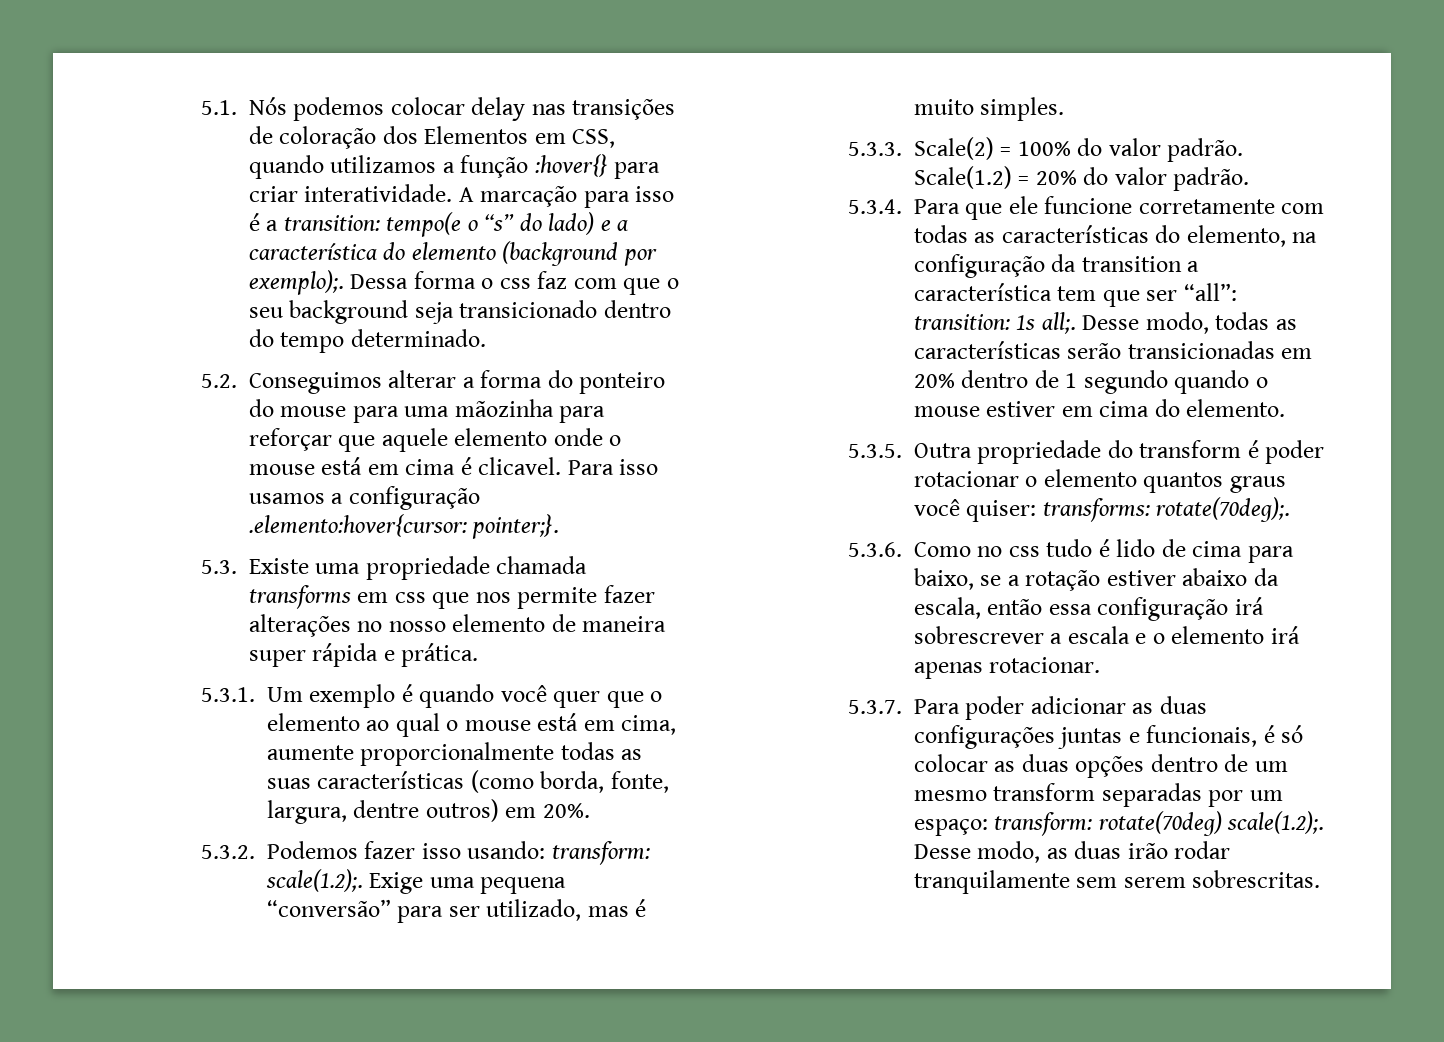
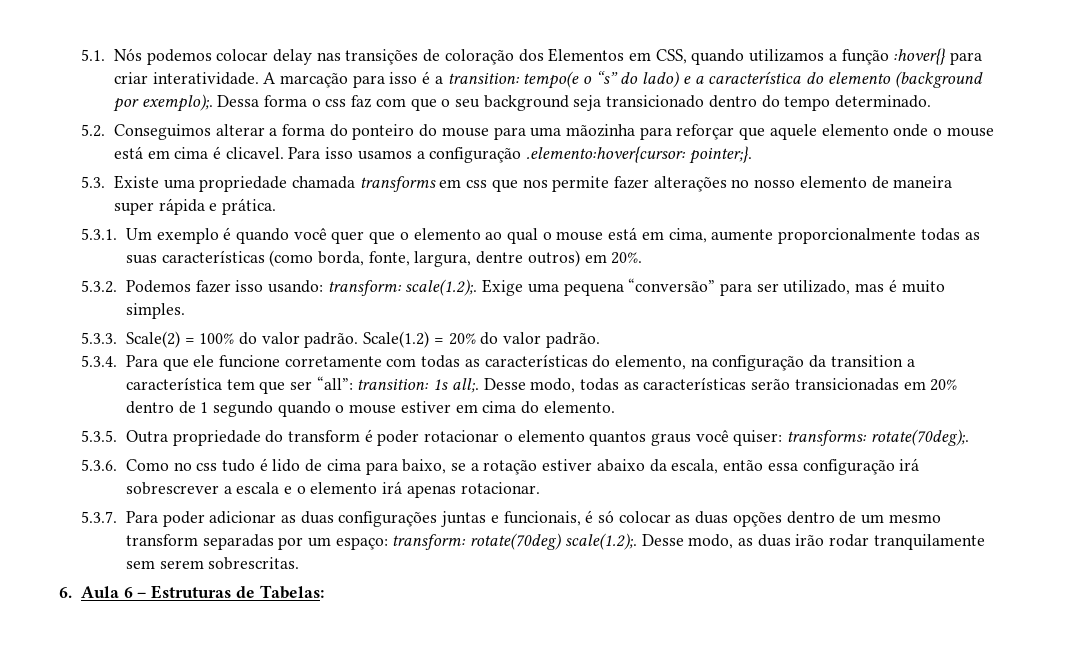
(1321, 879) none -> [58,585,324,599] // 6. Aula 6 – Estruturas de Tabelas:

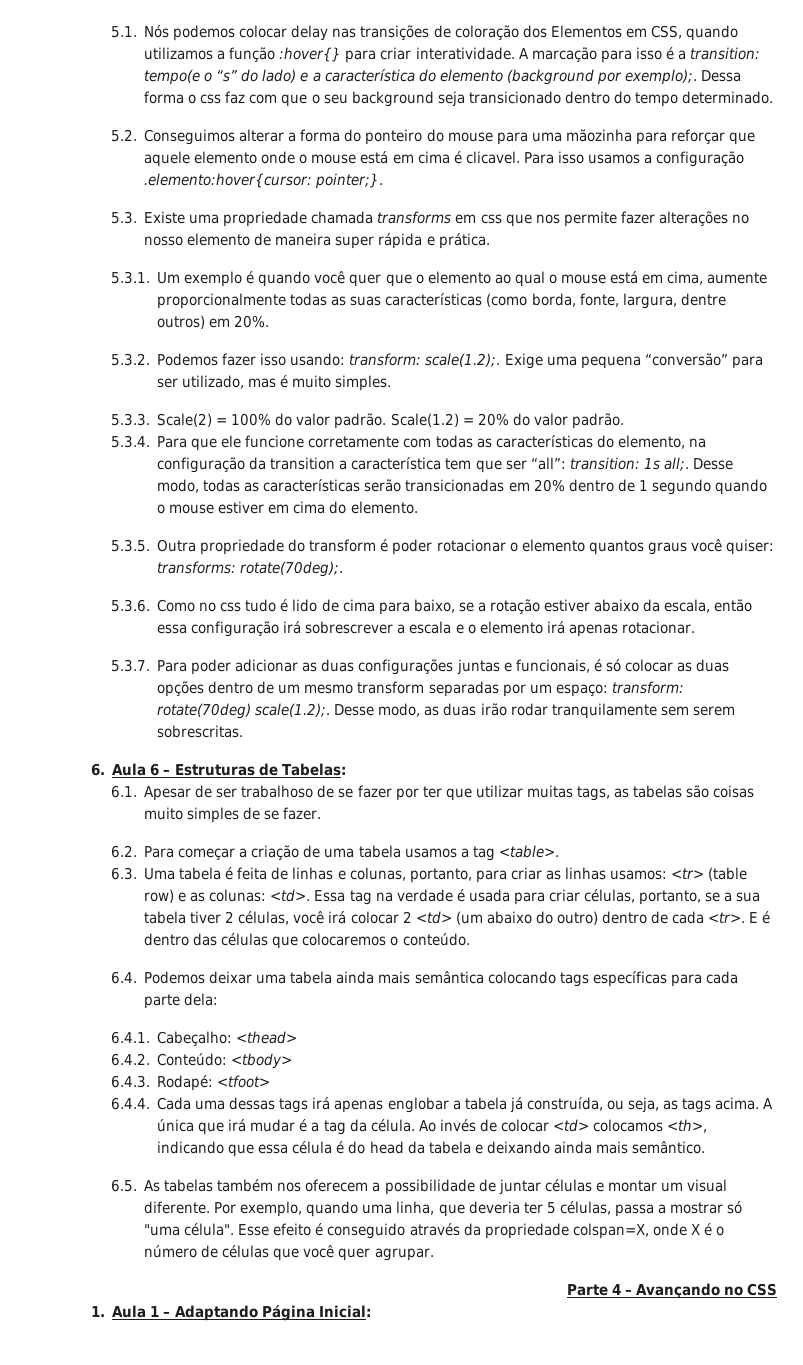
(324, 592) none -> [110,785,755,801] [144,807,322,823] [110,845,559,861] [110,867,747,883] [144,889,761,905] [144,911,771,925] [144,933,470,949] [110,971,738,987] [144,993,219,1009] [110,1031,298,1046] [110,1053,293,1069] [110,1075,271,1091] [110,1097,774,1113] [157,1119,707,1135] [157,1141,705,1157] [110,1179,727,1195] [144,1201,742,1217] [144,1223,724,1239] [144,1245,434,1261] [566,1283,777,1298] [90,1305,371,1321] // 6.1. Apesar de ser trabalhoso de se fazer por ter que utilizar muitas tags, as tabelas são coisas muito simples de se fazer. // 6.2. Para começar a criação de uma tabela usamos a tag <table>. // 6.3. Uma tabela é feita de linhas e colunas, portanto, para criar as linhas usamos: <tr> (table row) e as colunas: <td>. Essa tag na verdade é usada para criar células, portanto, se a sua tabela tiver 2 células, você irá colocar 2 <td> (um abaixo do outro) dentro de cada <tr>. E é dentro das células que colocaremos o conteúdo. // 6.4. Podemos deixar uma tabela ainda mais semântica colocando tags específicas para cada parte dela: // 6.4.1. Cabeçalho: <thead> // 6.4.2. Conteúdo: <tbody> // 6.4.3. Rodapé: <tfoot> // 6.4.4. Cada uma dessas tags irá apenas englobar a tabela já construída, ou seja, as tags acima. A única que irá mudar é a tag da célula. Ao invés de colocar <td> colocamos <th>, indicando que essa célula é do head da tabela e deixando ainda mais semântico. // 6.5. As tabelas também nos oferecem a possibilidade de juntar células e montar um visual diferente. Por exemplo, quando uma linha, que deveria ter 5 células, passa a mostrar só "uma célula". Esse efeito é conseguido através da propriedade colspan=X, onde X é o número de células que você quer agrupar. // Parte 4 – Avançando no CSS // 1. Aula 1 – Adaptando Página Inicial:

